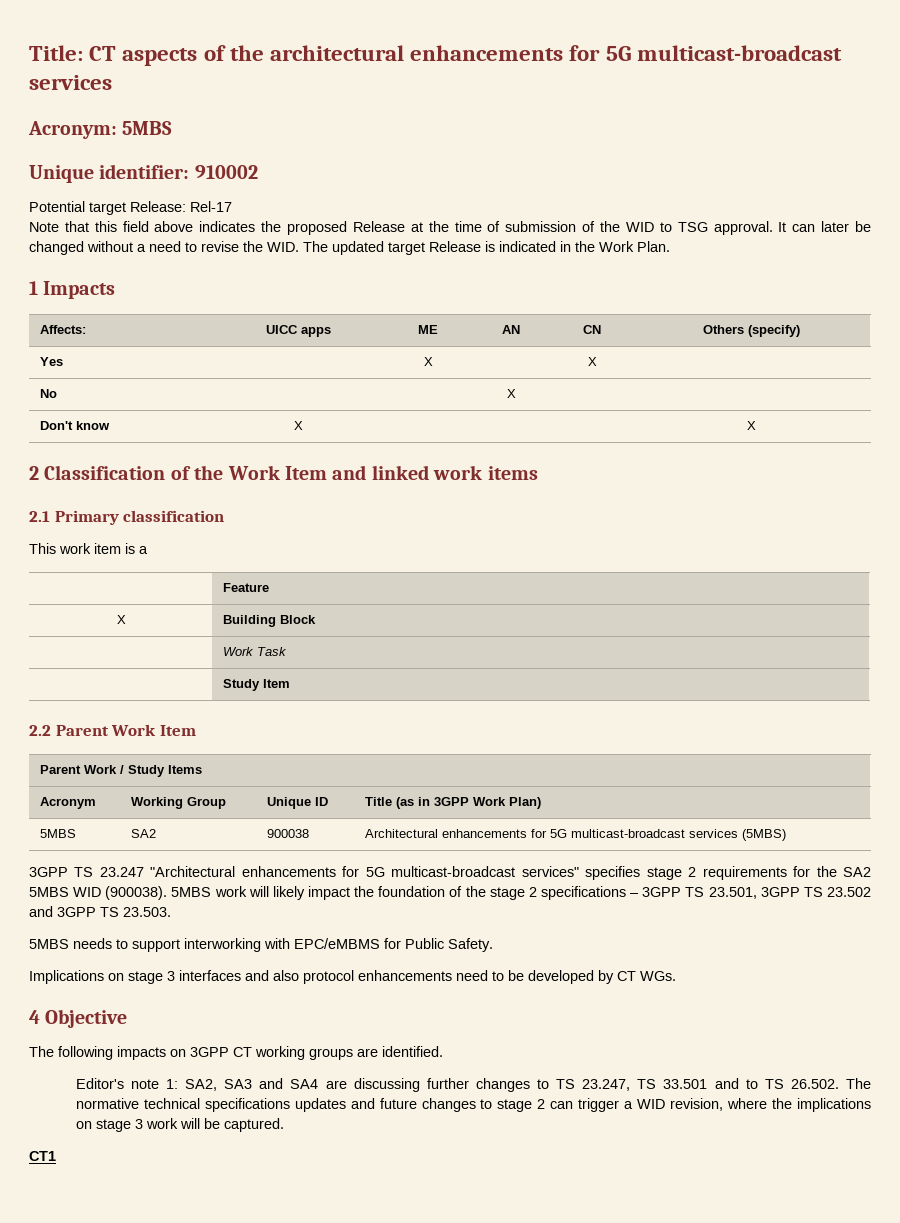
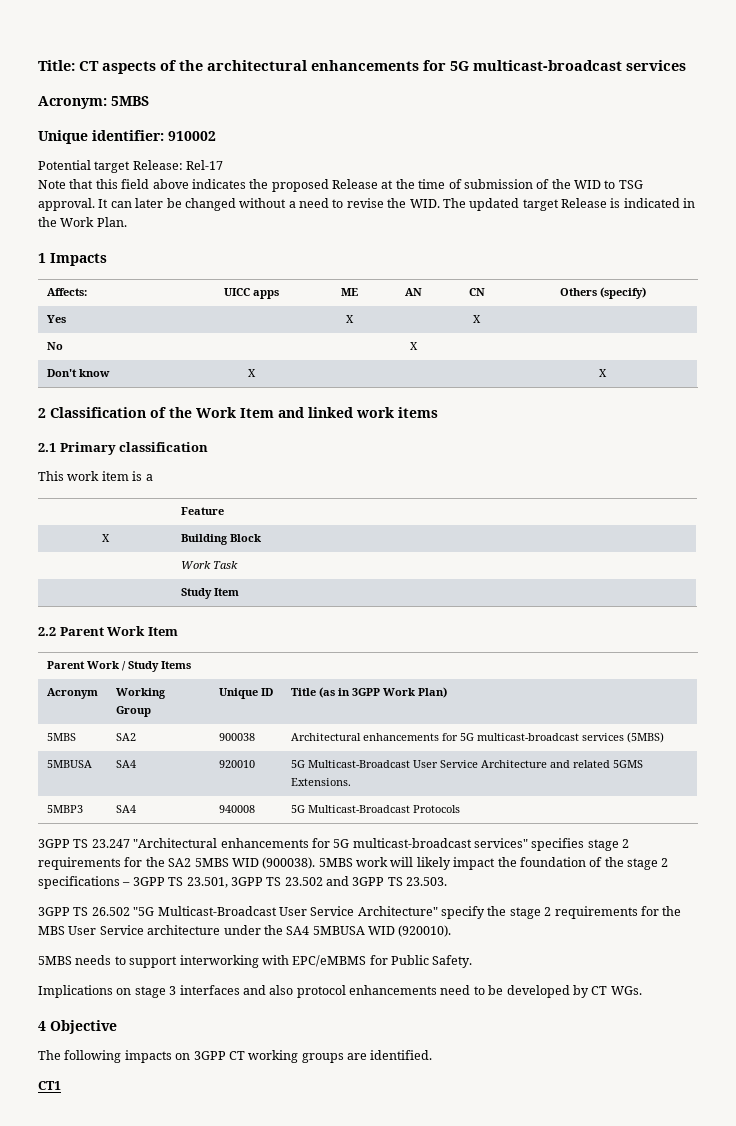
(787, 835) none -> [46,760,92,768] [115,760,136,768] [218,760,255,768] [290,760,643,768] [290,778,351,786] [46,805,83,813] [115,805,136,813] [218,805,255,813] [290,805,460,813] // 5MBUSA | SA4 | 920010 | 5G Multicast-Broadcast User Service Architecture and related 5GMS Extensions. // 5MBP3 | SA4 | 940008 | 5G Multicast-Broadcast Protocols
(171, 912) none -> [38,906,682,919] [38,925,452,937] // 3GPP TS 26.502 "5G Multicast-Broadcast User Service Architecture" specify the stage 2 requirements for the MBS User Service architecture under the SA4 5MBUSA WID (920010).
[75,1078,872,1092] [75,1098,871,1112] [75,1118,284,1132] // Editor's note 1: SA2, SA3 and SA4 are discussing further changes to TS 23.247, TS 33.501 and to TS 26.502. The normative technical specifications updates and future changes to stage 2 can trigger a WID revision, where the implications on stage 3 work will be captured. -> (433, 1055) none

